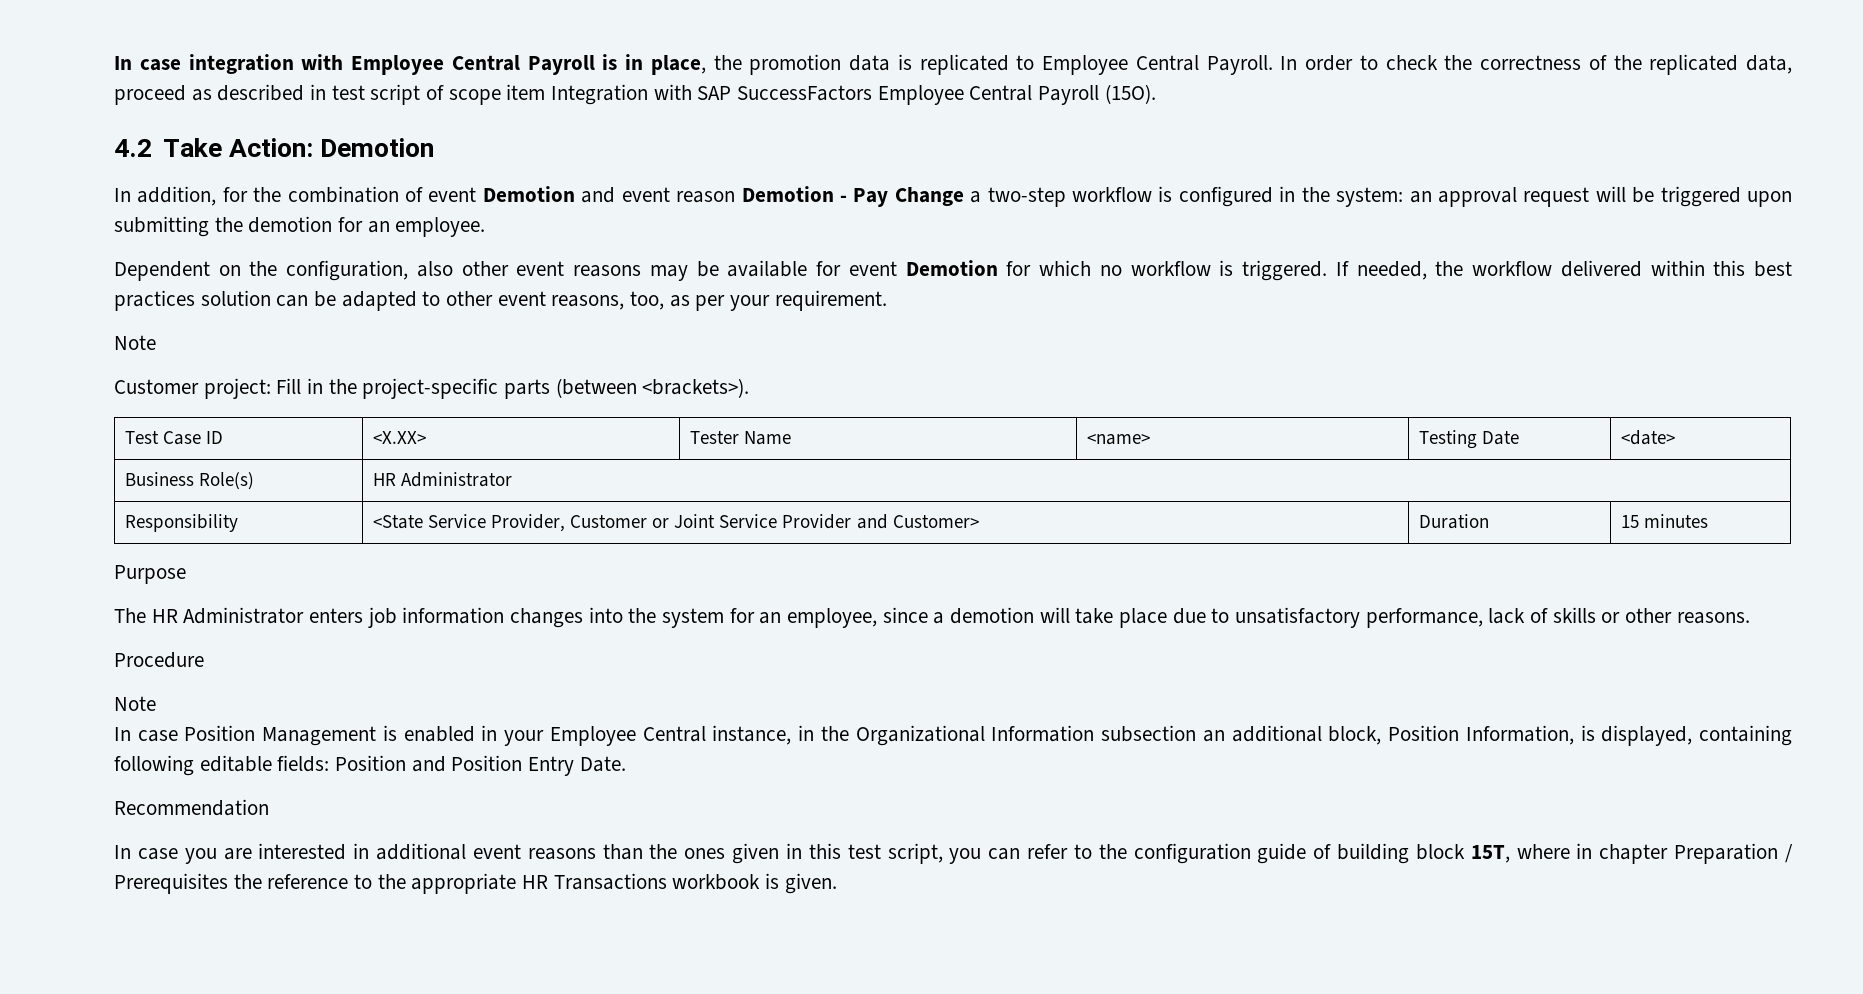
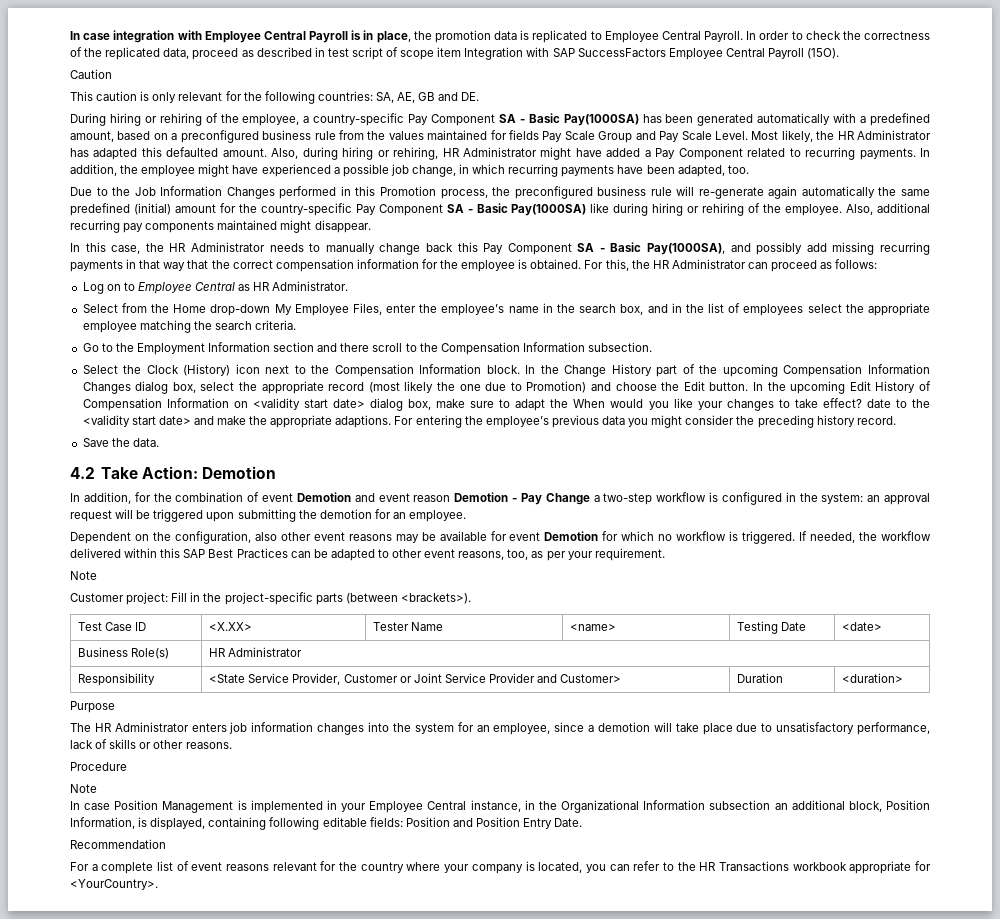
(1156, 94) none -> [70,69,112,79] [70,91,480,104] [70,113,931,126] [70,130,931,143] [70,147,931,160] [70,164,749,177] [70,186,930,199] [70,203,931,216] [70,220,371,233] [70,242,931,255] [70,259,878,272] [82,281,349,294] [82,303,930,316] [82,320,297,333] [82,342,653,355] [82,364,931,377] [82,381,932,394] [82,398,930,411] [82,415,896,428] [82,438,159,447] // Caution // This caution is only relevant for the following countries: SA, AE, GB and DE. // During hiring or rehiring of the employee, a country-specific Pay Component SA - Basic Pay(1000SA) has been generated automatically with a predefined amount, based on a preconfigured business rule from the values maintained for fields Pay Scale Group and Pay Scale Level. Most likely, the HR Administrator has adapted this defaulted amount. Also, during hiring or rehiring, HR Administrator might have added a Pay Component related to recurring payments. In addition, the employee might have experienced a possible job change, in which recurring payments have been adapted, too. // Due to the Job Information Changes performed in this Promotion process, the preconfigured business rule will re-generate again automatically the same predefined (initial) amount for the country-specific Pay Component SA - Basic Pay(1000SA) like during hiring or rehiring of the employee. Also, additional recurring pay components maintained might disappear. // In this case, the HR Administrator needs to manually change back this Pay Component SA - Basic Pay(1000SA), and possibly add missing recurring payments in that way that the correct compensation information for the employee is obtained. For this, the HR Administrator can proceed as follows: // Log on to Employee Central as HR Administrator. // Select from the Home drop-down My Employee Files, enter the employee’s name in the search box, and in the list of employees select the appropriate employee matching the search criteria. // Go to the Employment Information section and there scroll to the Compensation Information subsection. // Select the Clock (History) icon next to the Compensation Information block. In the Change History part of the upcoming Compensation Information Changes dialog box, select the appropriate record (most likely the one due to Promotion) and choose the Edit button. In the upcoming Edit History of Compensation Information on <validity start date> dialog box, make sure to adapt the When would you like your changes to take effect? date to the <validity start date> and make the appropriate adaptions. For entering the employee’s previous data you might consider the preceding history record. // Save the data.
[1753,261,1792,277] [114,290,271,311] best practices solution -> [183,548,288,558] SAP Best Practices
[1620,514,1708,528] 15 minutes -> [842,673,904,683] <duration>
[403,726,475,742] enabled -> [250,800,323,813] implemented
[114,843,943,864] In case you are interested in additional event reasons than the ones given in this test script, -> [70,861,583,874] For a complete list of event reasons relevant for the country where your company is located,
[1133,843,1793,864] [114,873,837,894] configuration guide of building block 15T, where in chapter Preparation / Prerequisites the reference to the appropriate HR Transactions workbook is given. -> [699,861,931,874] [70,879,158,890] HR Transactions workbook appropriate for <YourCountry>.

